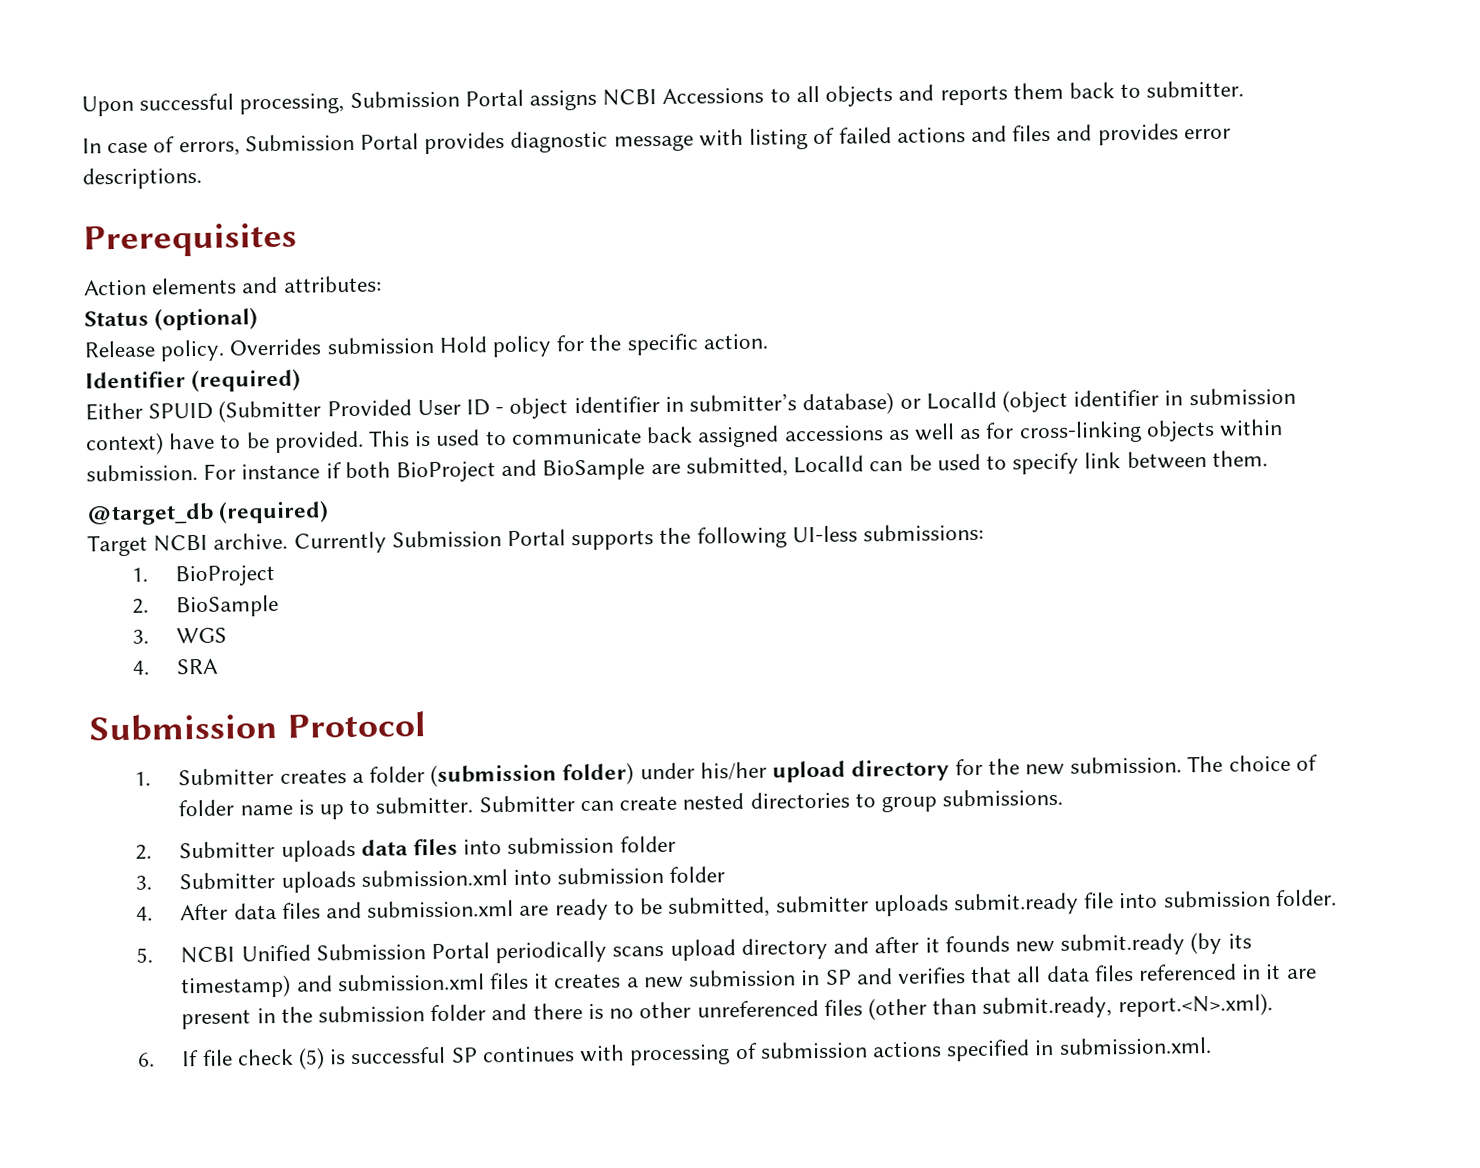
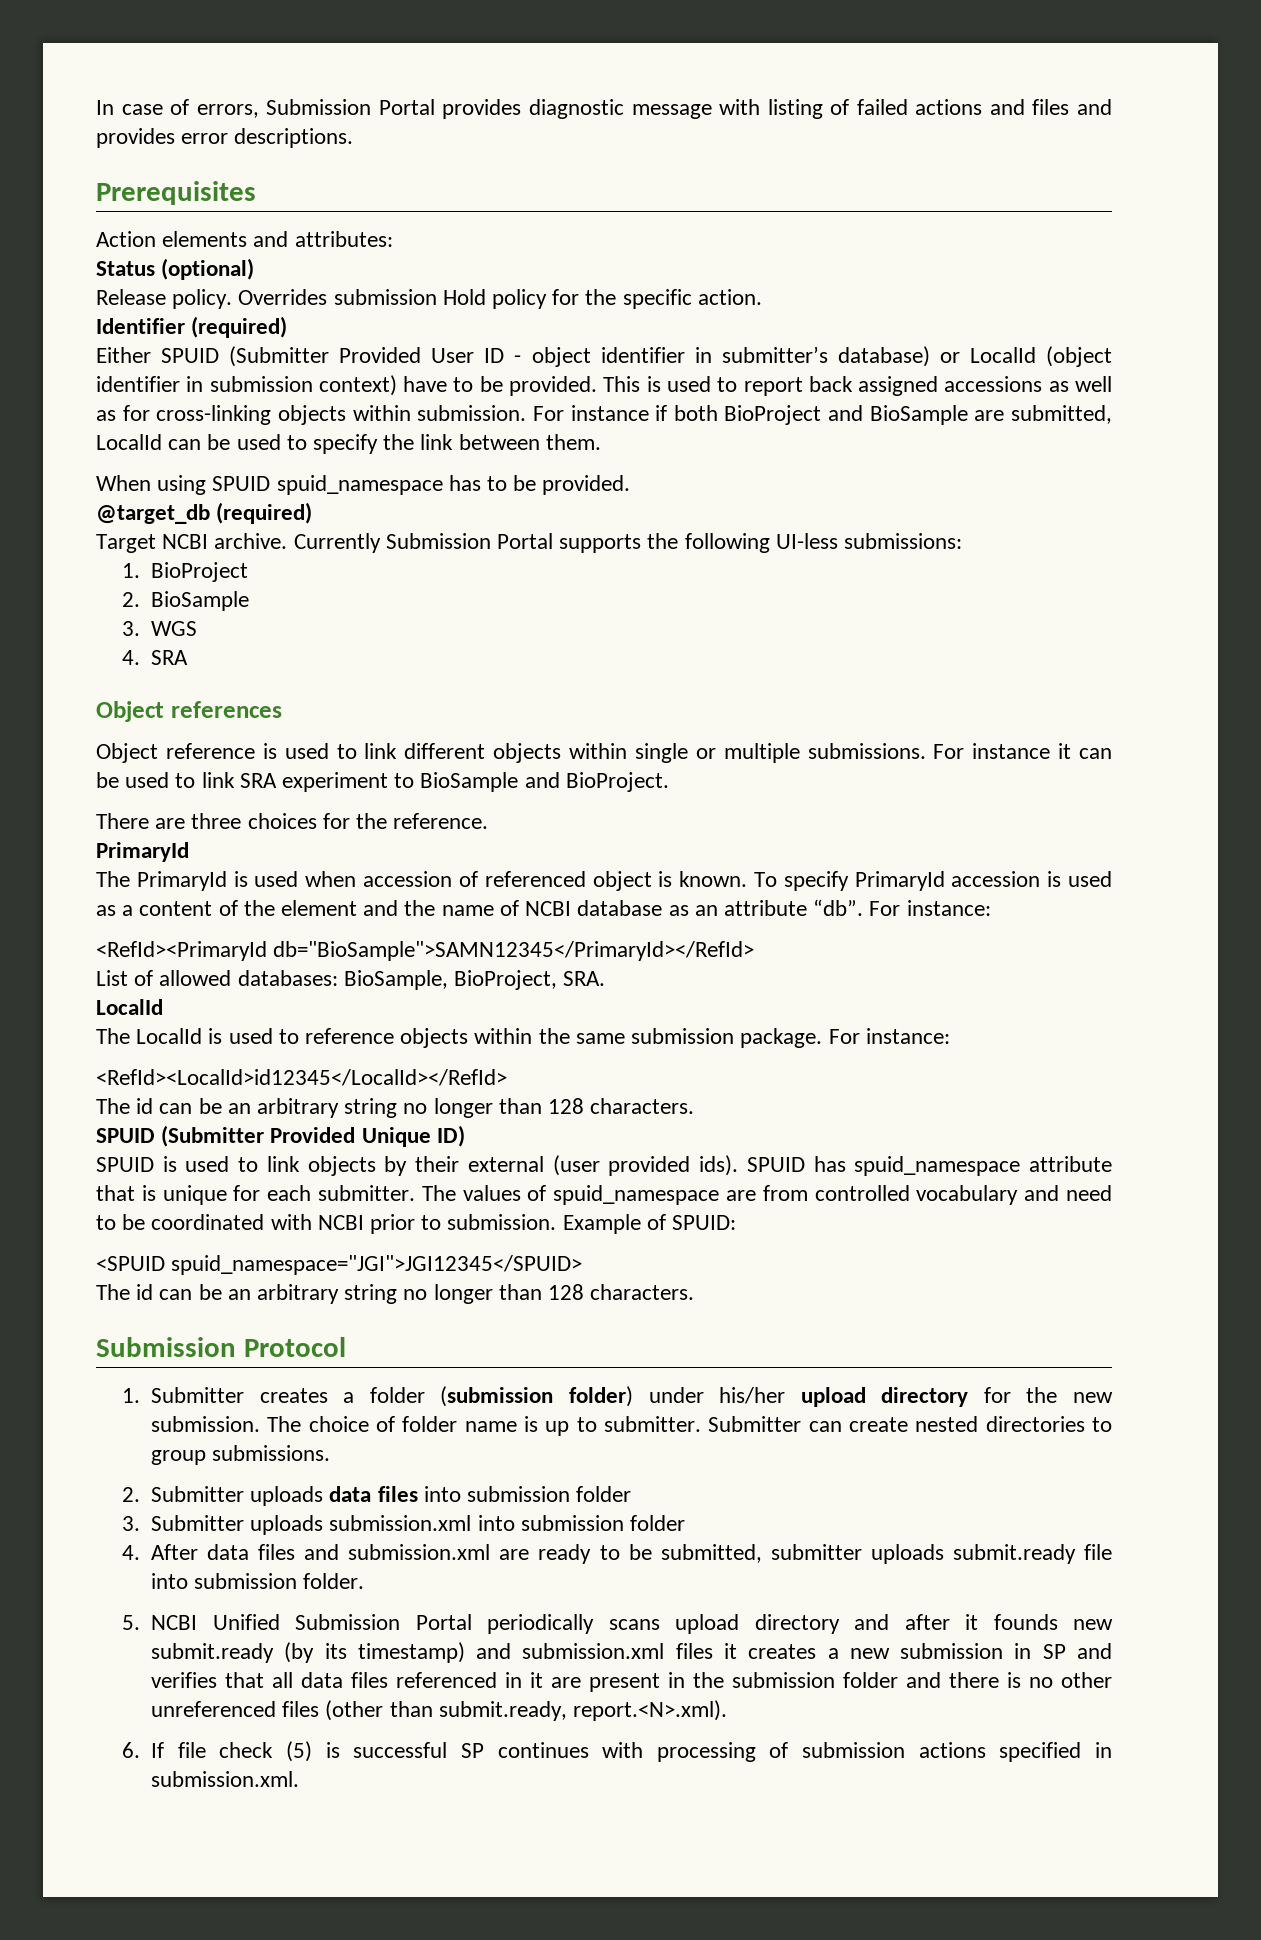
[81,80,1245,117] Upon successful processing, Submission Portal assigns NCBI Accessions to all objects and reports them back to submitter. // -> (96, 107) none
[510,428,642,445] communicate -> [743,377,803,396] report
(1080, 463) none -> [383,434,415,450] the
(1268, 458) none -> [96,475,631,495] // When using SPUID spuid_namespace has to be provided.
(220, 666) none -> [96,701,282,722] [96,743,1112,763] [96,772,669,792] [96,813,489,829] [96,842,189,862] [96,871,1112,891] [96,899,991,916] [96,941,755,961] [96,970,606,990] [96,999,163,1015] [96,1028,950,1048] [96,1069,507,1086] [96,1098,695,1118] [96,1125,465,1147] [96,1155,1112,1176] [96,1185,1112,1205] [96,1214,737,1234] [96,1255,583,1275] [96,1284,695,1304] // Object references // Object reference is used to link different objects within single or multiple submissions. For instance it can be used to link SRA experiment to BioSample and BioProject. // There are three choices for the reference. // PrimaryId // The PrimaryId is used when accession of referenced object is known. To specify PrimaryId accession is used as a content of the element and the name of NCBI database as an attribute “db”. For instance: // <RefId><PrimaryId db="BioSample">SAMN12345</PrimaryId></RefId> // List of allowed databases: BioSample, BioProject, SRA. // LocalId // The LocalId is used to reference objects within the same submission package. For instance: // <RefId><LocalId>id12345</LocalId></RefId> // The id can be an arbitrary string no longer than 128 characters. // SPUID (Submitter Provided Unique ID) // SPUID is used to link objects by their external (user provided ids). SPUID has spuid_namespace attribute that is unique for each submitter. The values of spuid_namespace are from controlled vocabulary and need to be coordinated with NCBI prior to submission. Example of SPUID: // <SPUID spuid_namespace="JGI">JGI12345</SPUID> // The id can be an arbitrary string no longer than 128 characters.

